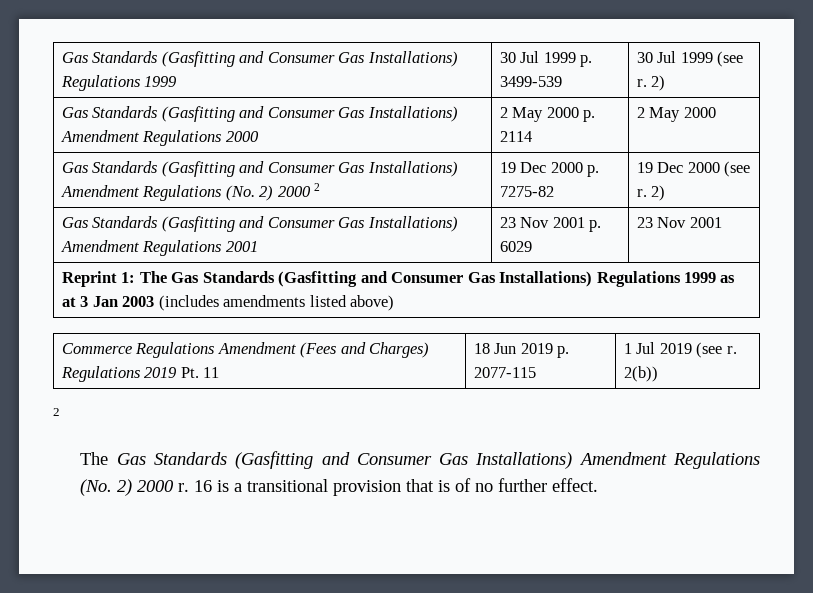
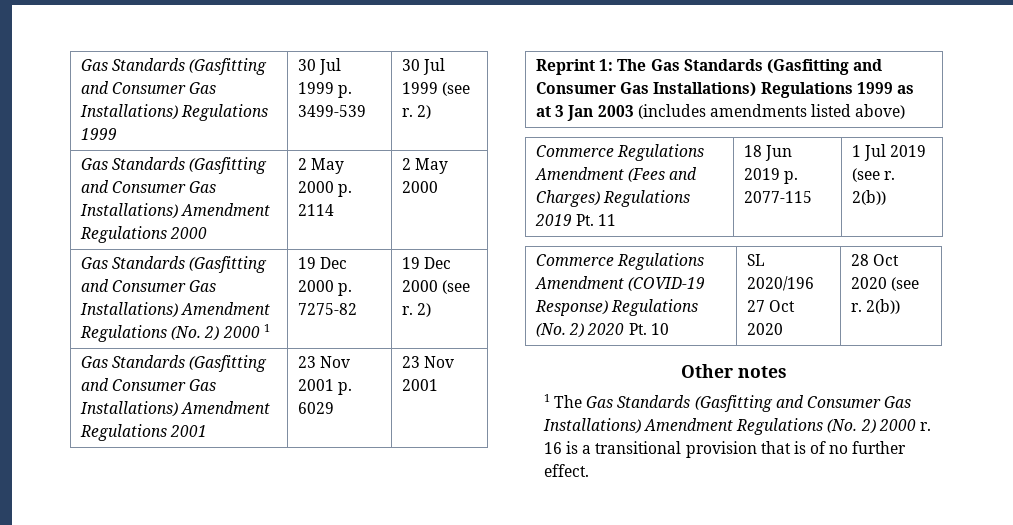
[314,183,321,191] 2 -> [263,324,270,332] 1
[53,408,60,416] // 2 // -> [536,253,705,270] [535,276,706,291] [535,299,699,316] [536,323,669,338] [747,254,766,266] [747,276,815,291] [747,300,796,312] [747,323,784,335] [851,254,900,266] [851,277,920,291] [851,299,901,314] [681,364,787,378] [543,394,550,402] // Commerce Regulations Amendment (COVID-19 Response) Regulations (No. 2) 2020 Pt. 10 | SL 2020/196 27 Oct 2020 | 28 Oct 2020 (see r. 2(b)) // Other notes // 1

